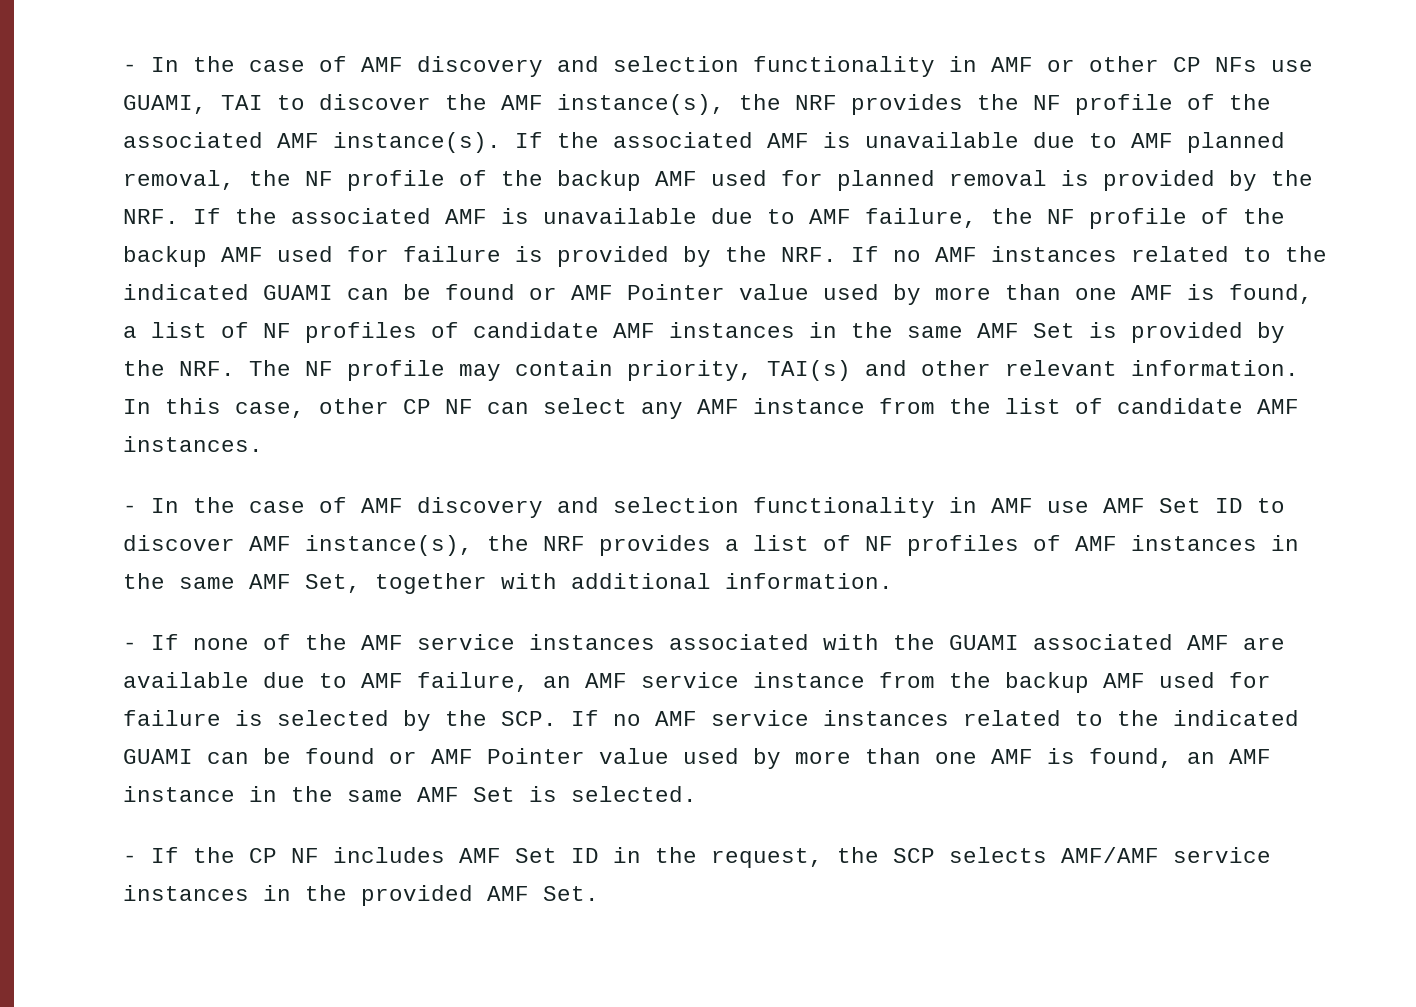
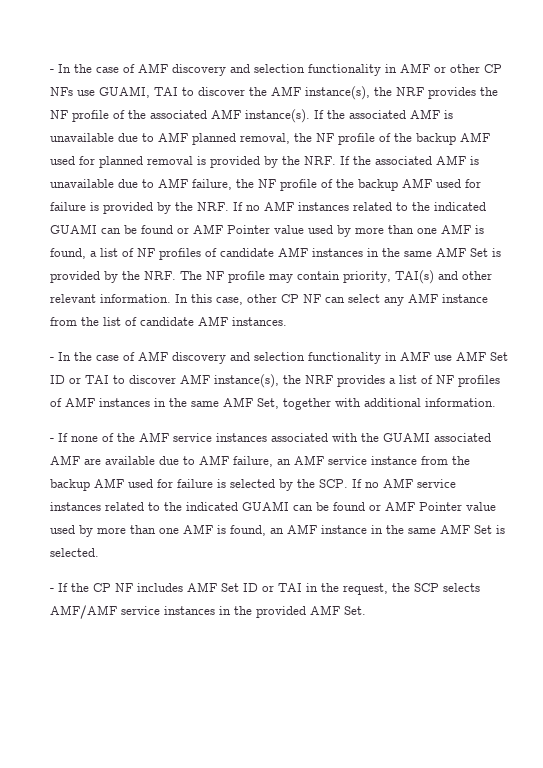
(1243, 505) none -> [69,375,110,384] or TAI
(599, 855) none -> [262,583,303,592] or TAI

